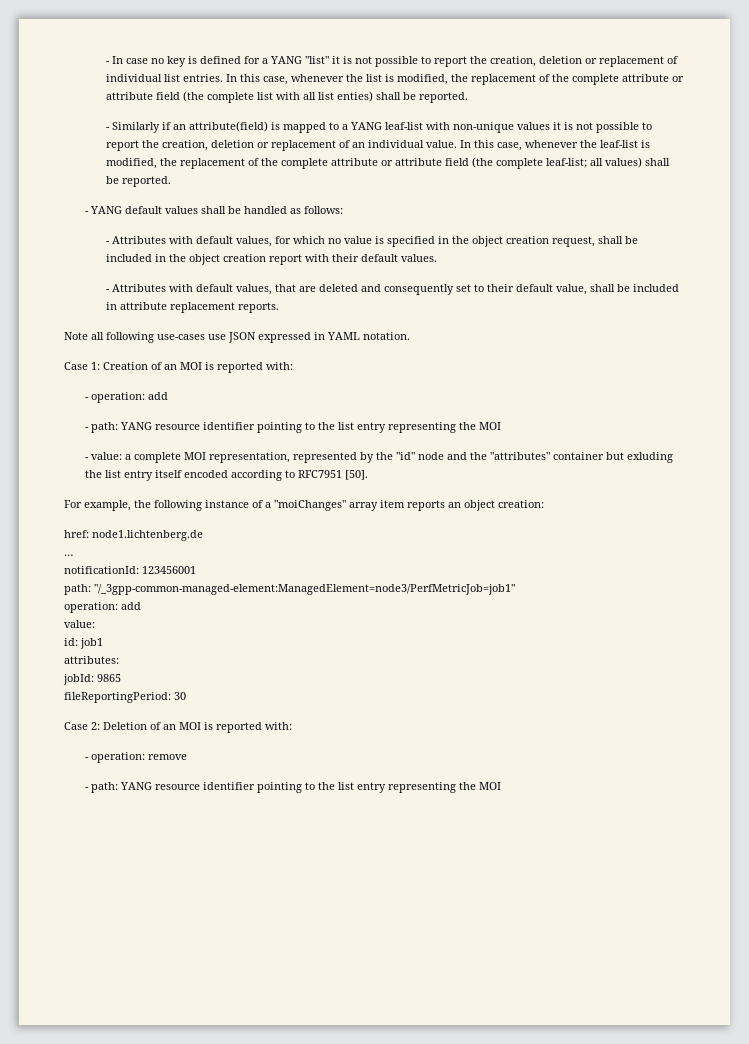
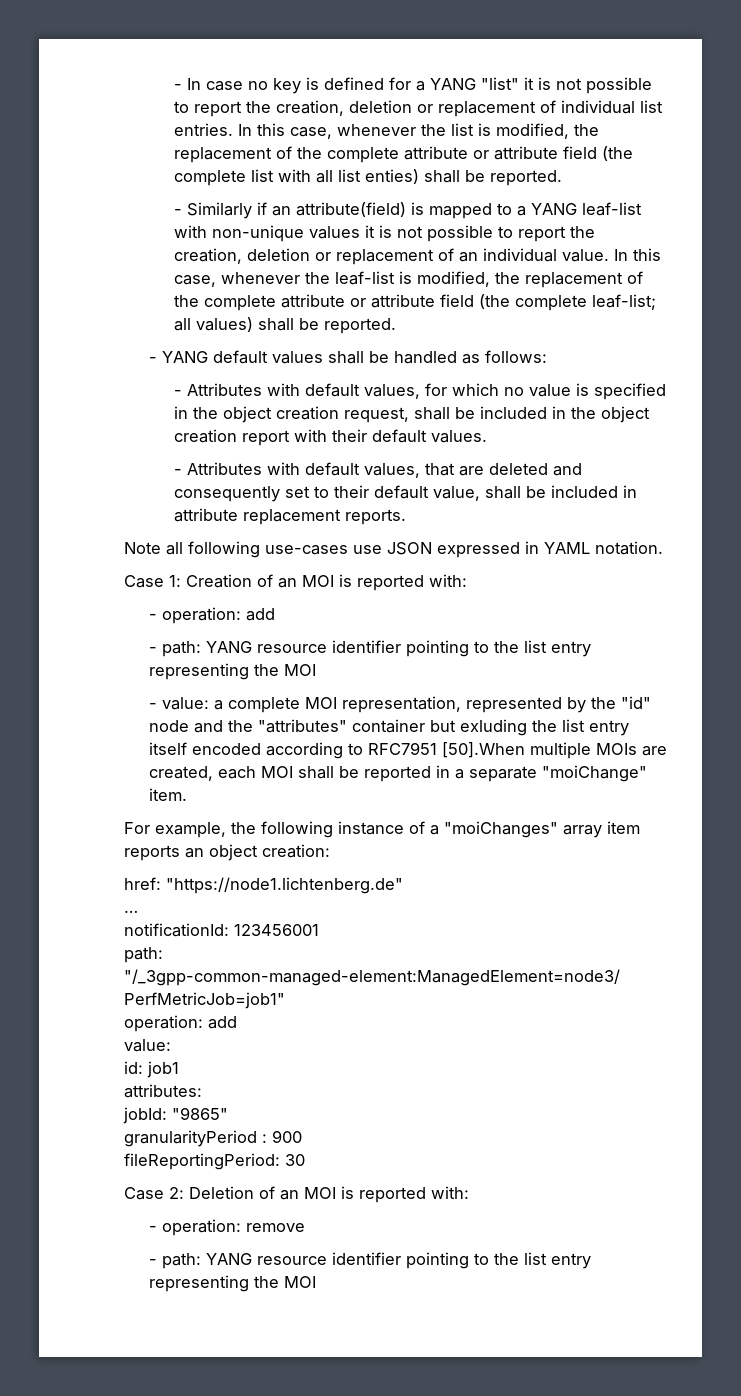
[345,470,369,480] [50]. -> [441,742,667,759] [148,765,647,782] [148,788,187,801] [50].When multiple MOIs are created, each MOI shall be reported in a separate "moiChange" item.
[92,530,203,541] node1.lichtenberg.de -> [166,877,403,894] "https://node1.lichtenberg.de"
[97,674,121,682] 9865 -> [172,1107,228,1120] [124,1130,302,1147] "9865" // granularityPeriod : 900

